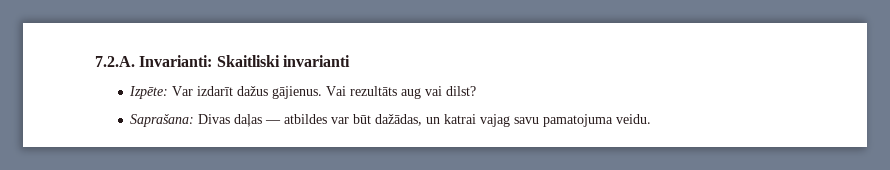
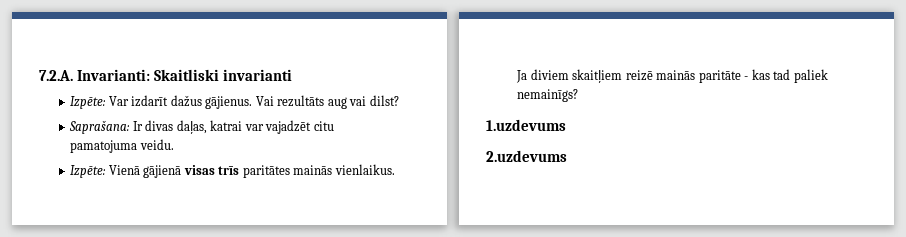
[198,114,652,127] Divas daļas — atbildes var būt dažādas, un katrai vajag savu pamatojuma veidu. -> [132,120,334,134] [70,139,174,153] [70,164,395,178] [516,69,828,83] [517,89,579,102] [486,119,566,131] [486,150,567,162] Ir divas daļas, katrai var vajadzēt citu pamatojuma veidu. // Izpēte: Vienā gājienā visas trīs paritātes mainās vienlaikus. Ja diviem skaitļiem reizē mainās paritāte - kas tad paliek nemainīgs? // 1.uzdevums // 2.uzdevums

